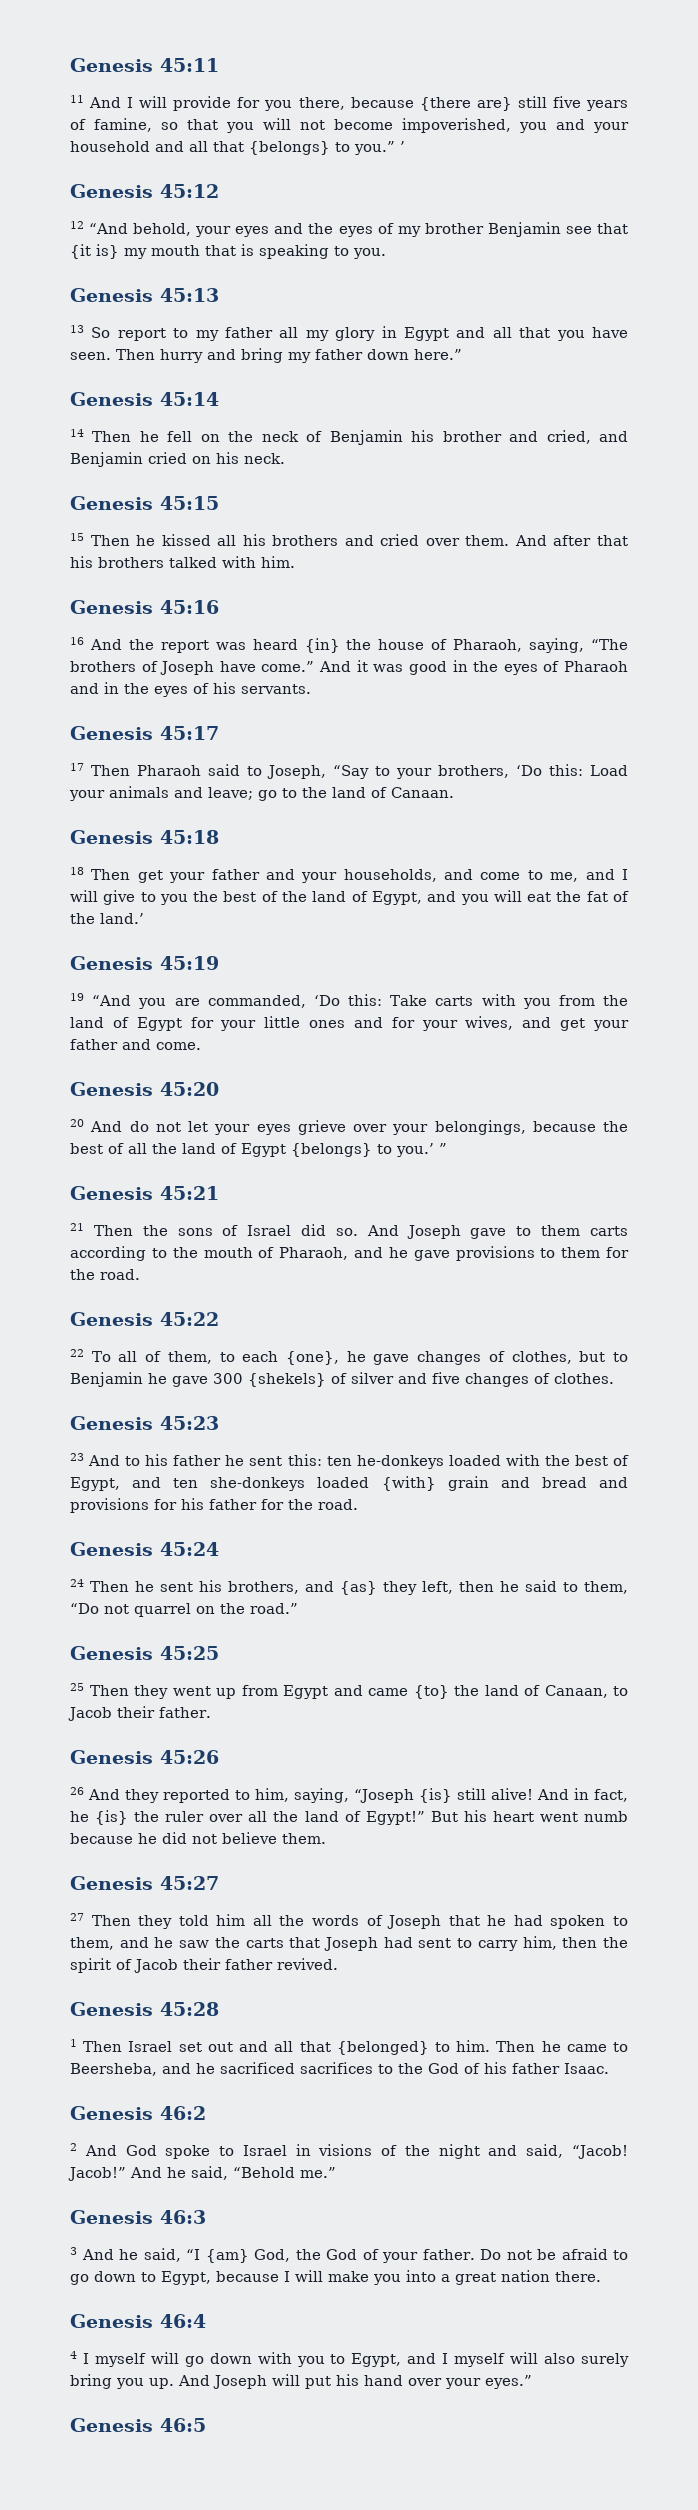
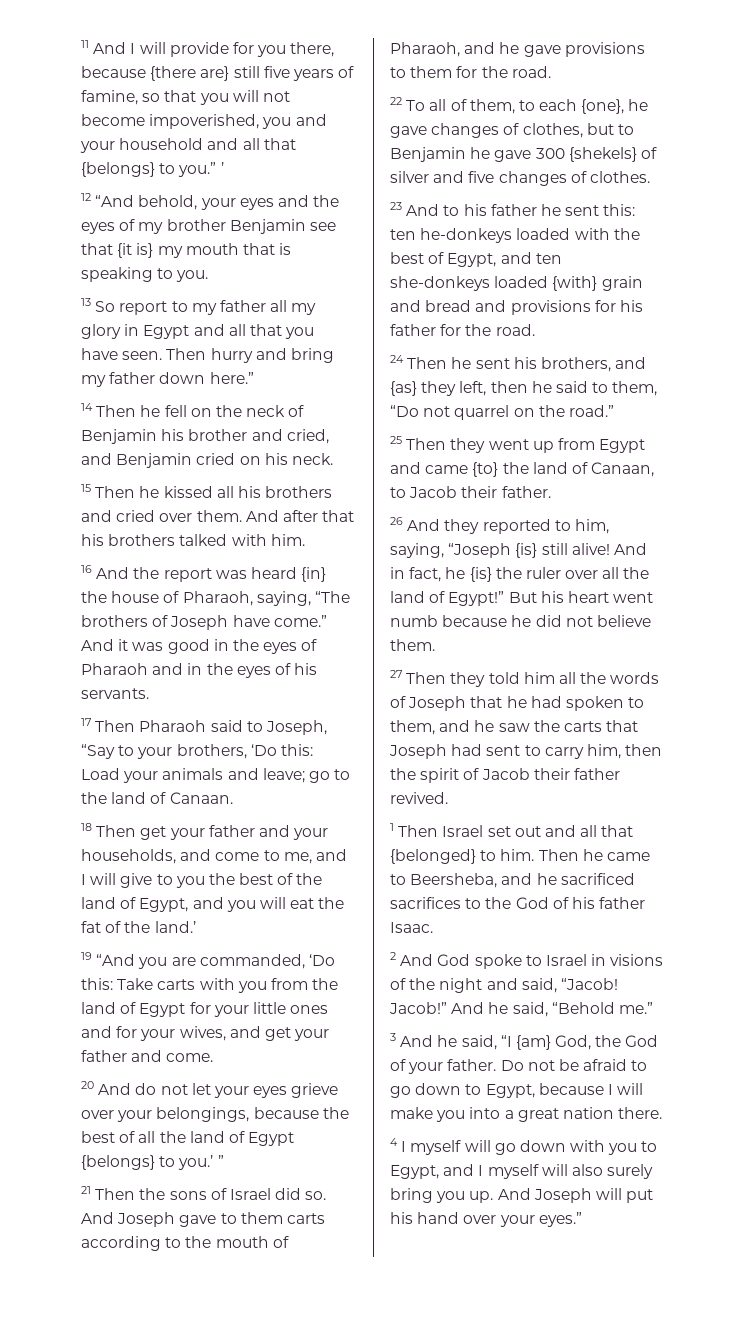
[70,58,219,72] Genesis 45:11 // -> (81, 44) none
[70,184,219,198] // Genesis 45:12 -> (224, 168) none
[70,288,219,302] // Genesis 45:13 -> (209, 276) none
[70,392,219,406] // Genesis 45:14 -> (254, 378) none
[70,496,219,510] // Genesis 45:15 -> (333, 459) none
[70,600,219,614] // Genesis 45:16 -> (305, 540) none
[70,726,219,740] // Genesis 45:17 -> (149, 693) none
[70,830,219,844] // Genesis 45:18 -> (233, 798) none
[70,956,219,970] // Genesis 45:19 -> (196, 927) none
[70,1082,219,1096] // Genesis 45:20 -> (214, 1057) none
[70,1186,219,1200] // Genesis 45:21 -> (224, 1161) none
[70,1312,219,1326] // Genesis 45:22 -> (551, 72) none
[70,1416,219,1430] // Genesis 45:23 -> (650, 177) none
[70,1542,219,1556] // Genesis 45:24 -> (535, 330) none
[70,1646,219,1660] // Genesis 45:25 -> (614, 411) none
[70,1750,219,1764] // Genesis 45:26 -> (551, 492) none
[70,1876,219,1890] // Genesis 45:27 -> (435, 645) none
[70,2002,219,2016] // Genesis 45:28 -> (448, 798) none
[70,2106,206,2120] // Genesis 46:2 -> (433, 927) none
[70,2210,206,2224] // Genesis 46:3 -> (653, 1008) none
[70,2314,206,2328] // Genesis 46:4 -> (663, 1113) none
[70,2418,206,2432] // Genesis 46:5 -> (582, 1219) none

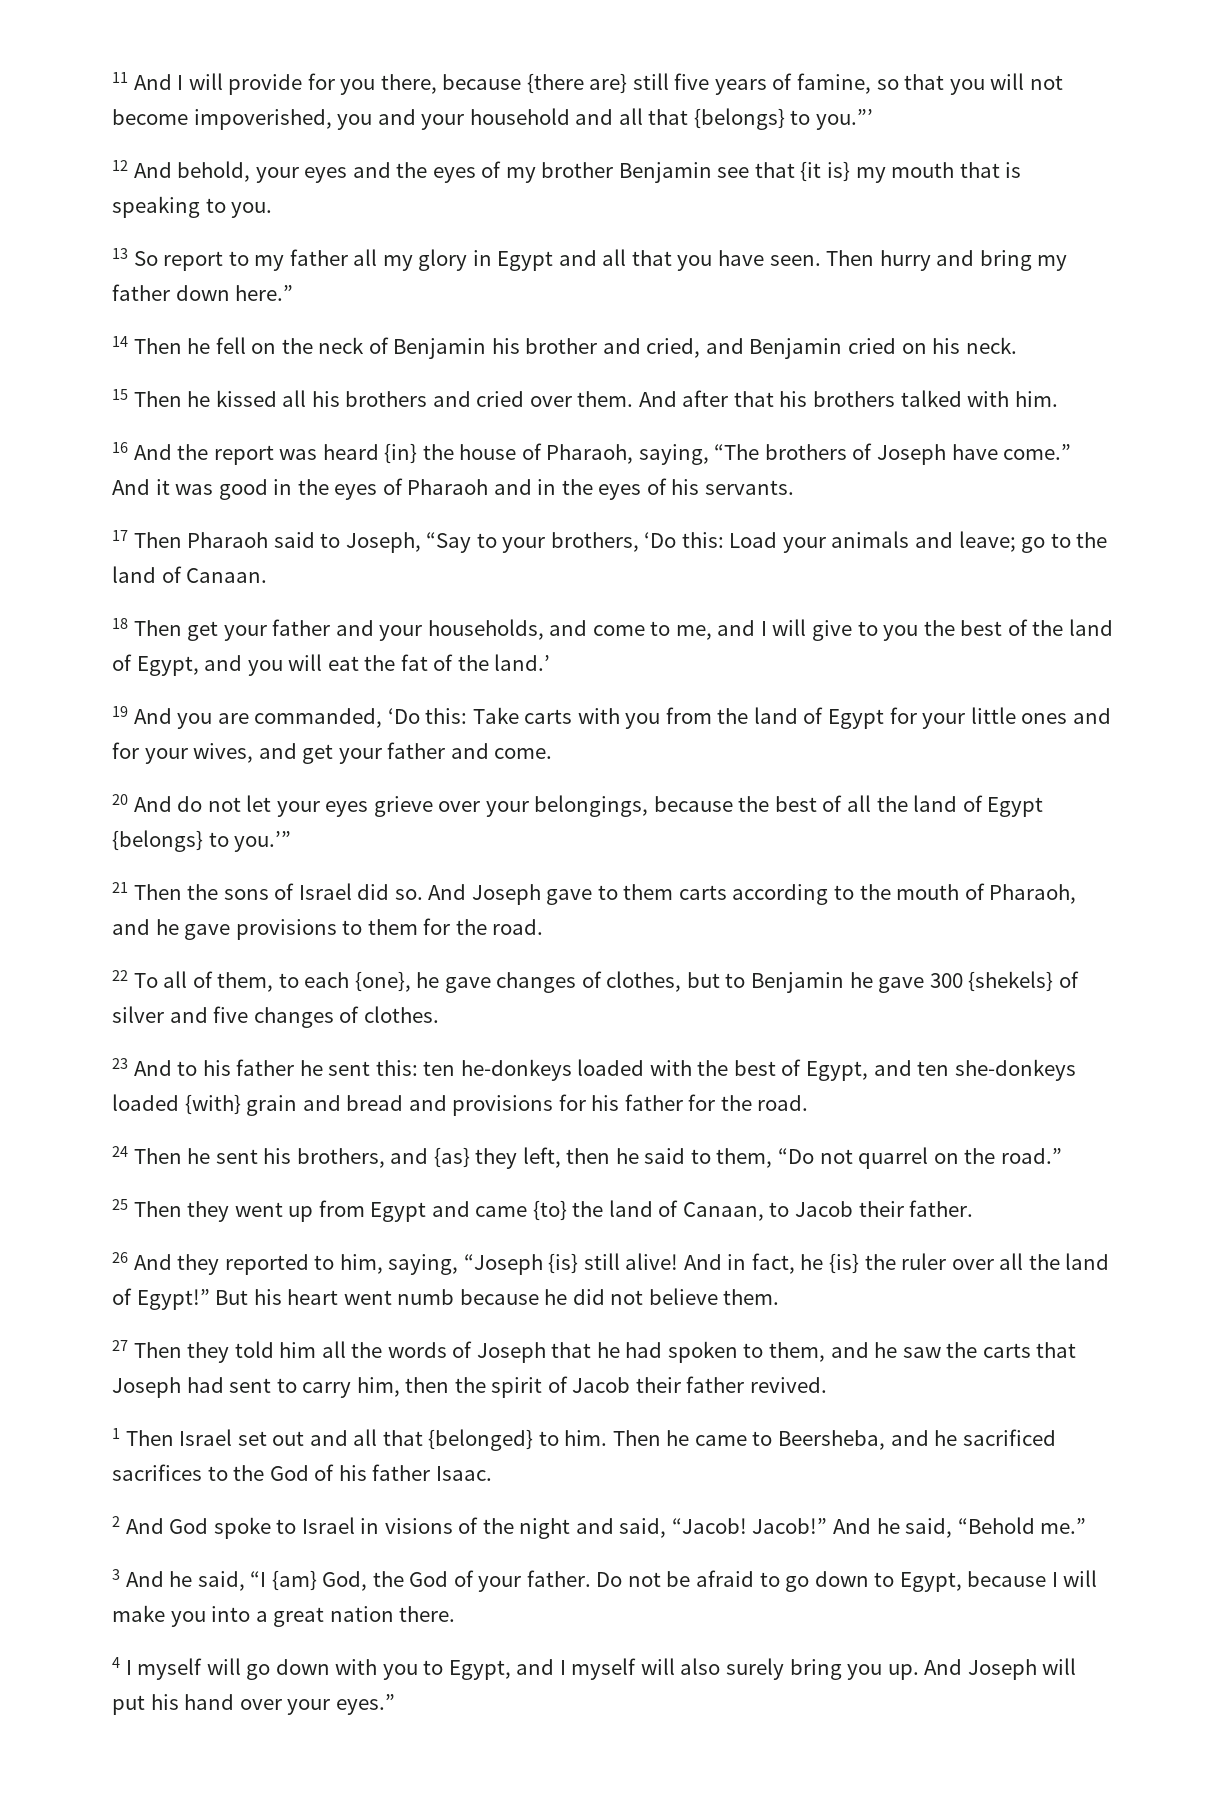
[178,162,224,177] you.” ’ -> [815,109,873,130] you.”’
[95,195,135,207] “And -> [133,162,172,178] And
[96,954,136,966] “And -> [133,708,172,724] And
[178,1155,224,1170] you.’ ” -> [234,831,292,852] you.’”

